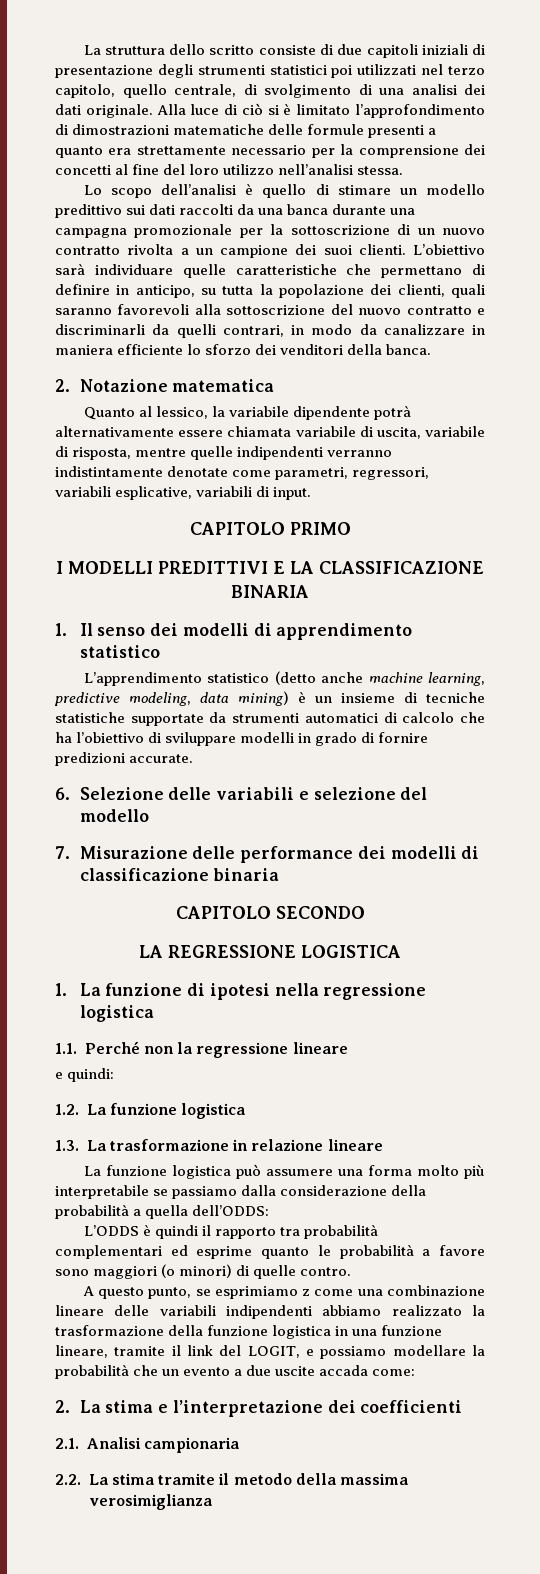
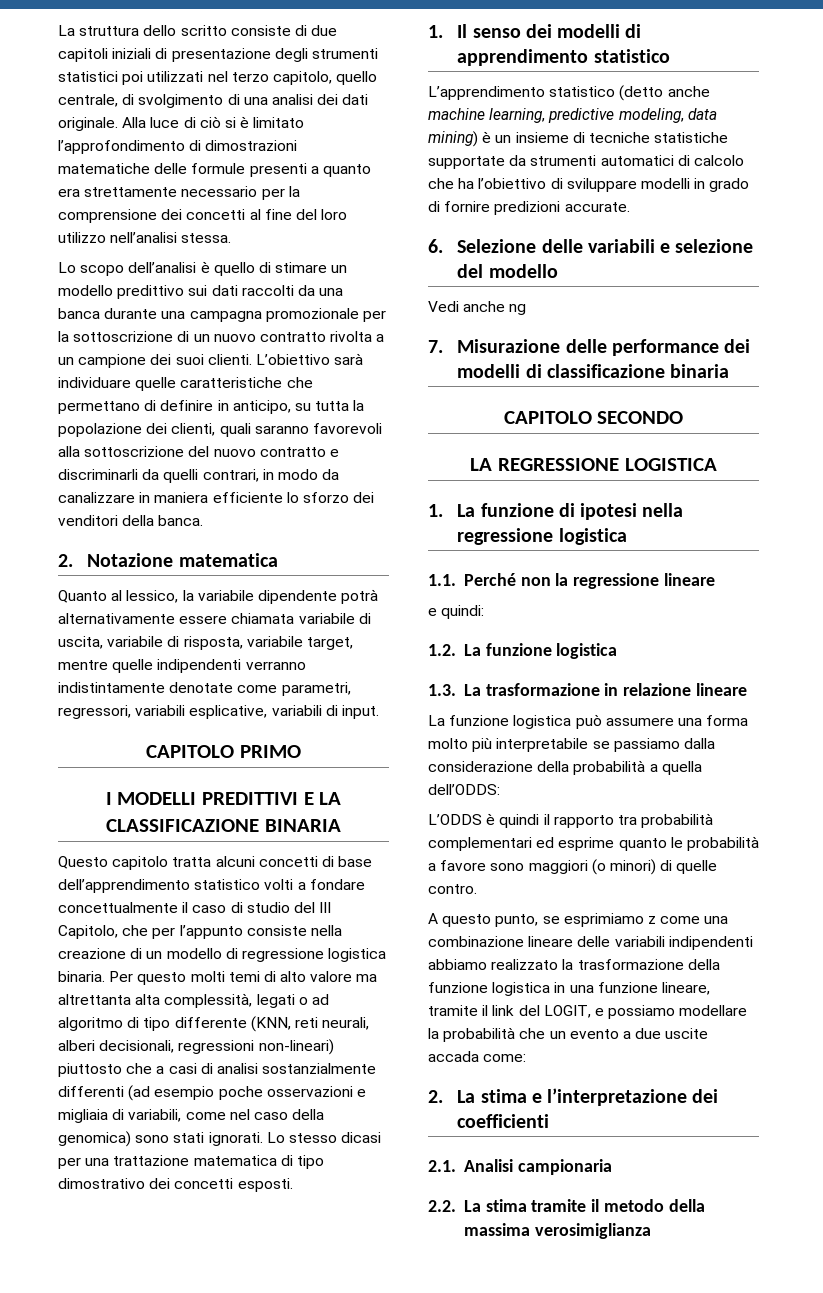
(132, 453) none -> [246,636,353,650] variabile target,
(309, 591) none -> [58,856,373,870] [58,879,365,893] [58,902,332,913] [58,925,342,939] [58,948,387,962] [58,971,378,985] [58,993,329,1008] [58,1016,370,1032] [58,1039,334,1055] [58,1063,377,1077] [58,1085,366,1101] [58,1109,325,1123] [58,1131,382,1147] [58,1155,324,1169] [58,1178,293,1192] // Questo capitolo tratta alcuni concetti di base dell’apprendimento statistico volti a fondare concettualmente il caso di studio del III Capitolo, che per l’appunto consiste nella creazione di un modello di regressione logistica binaria. Per questo molti temi di alto valore ma altrettanta alta complessità, legati o ad algoritmo di tipo differente (KNN, reti neurali, alberi decisionali, regressioni non-lineari) piuttosto che a casi di analisi sostanzialmente differenti (ad esempio poche osservazioni e migliaia di variabili, come nel caso della genomica) sono stati ignorati. Lo stesso dicasi per una trattazione matematica di tipo dimostrativo dei concetti esposti.
(149, 815) none -> [428,301,527,315] // Vedi anche ng

